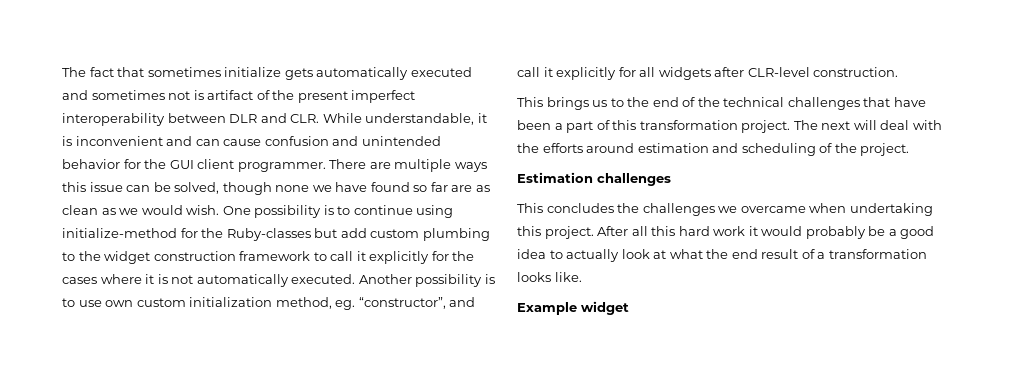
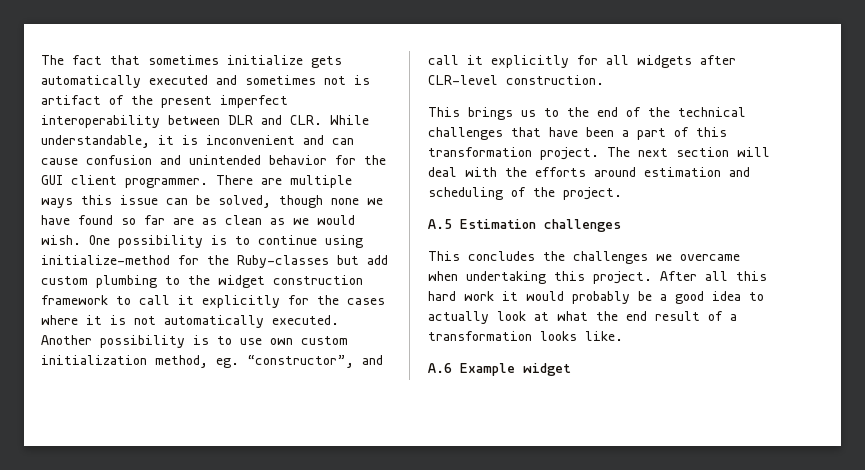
(851, 125) none -> [676,147,729,157] section
(910, 149) none -> [428,219,452,229] A.5
(582, 277) none -> [428,363,452,373] A.6

